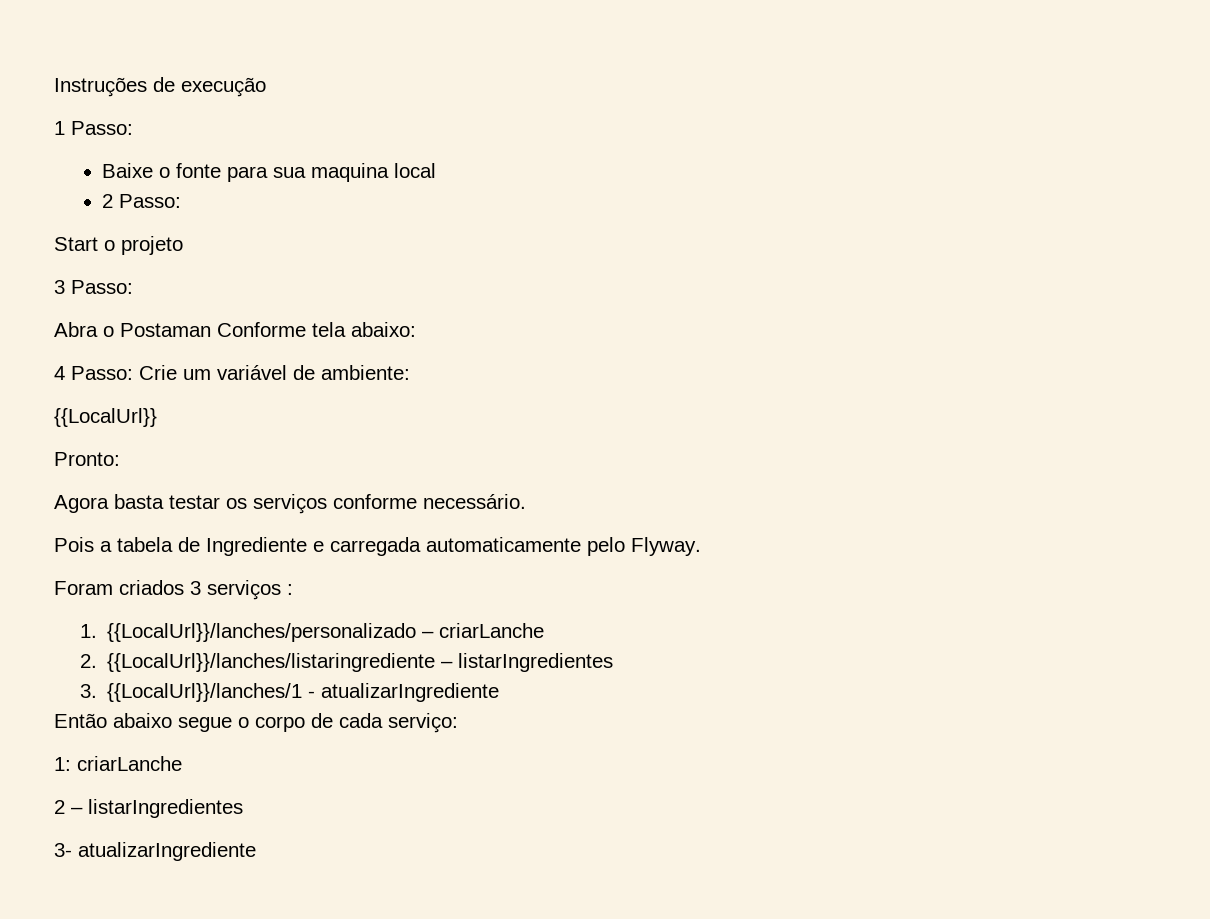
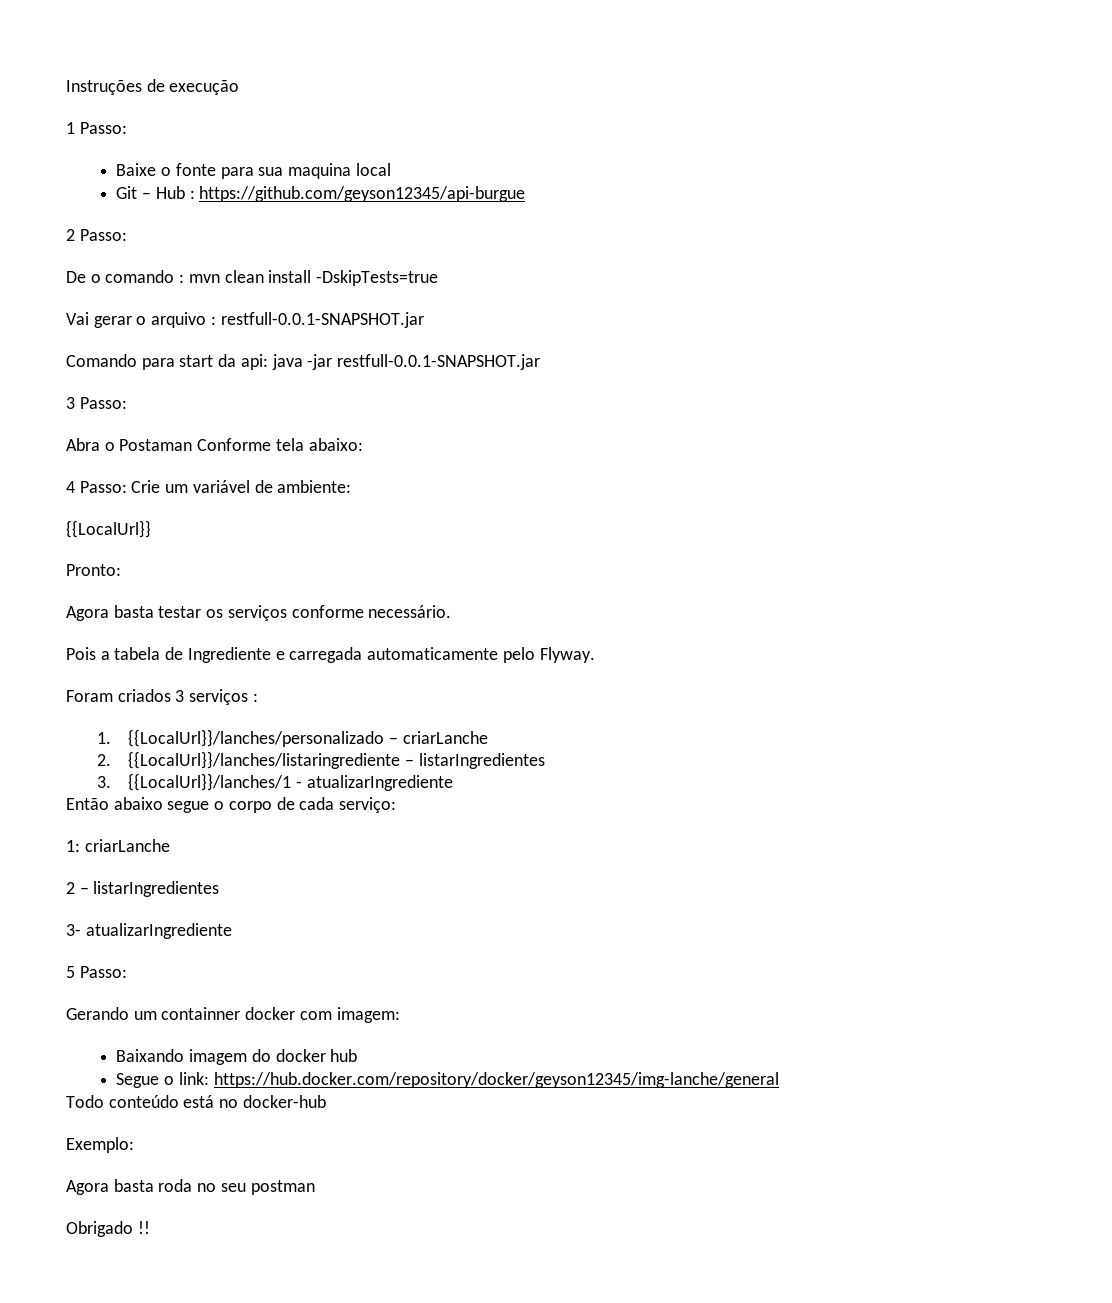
[102,194,182,208] [54,236,183,255] 2 Passo: // Start o projeto -> [116,186,526,202] [66,229,127,241] [66,270,439,286] [66,312,424,328] [66,354,541,370] Git – Hub : https://github.com/geyson12345/api-burgue // 2 Passo: // De o comando : mvn clean install -DskipTests=true // Vai gerar o arquivo : restfull-0.0.1-SNAPSHOT.jar // Comando para start da api: java -jar restfull-0.0.1-SNAPSHOT.jar
(256, 851) none -> [66,966,127,978] [66,1007,400,1023] [116,1049,358,1065] [116,1072,779,1088] [66,1095,326,1108] [66,1137,134,1153] [66,1179,315,1195] [66,1221,150,1237] // 5 Passo: // Gerando um containner docker com imagem: // Baixando imagem do docker hub // Segue o link: https://hub.docker.com/repository/docker/geyson12345/img-lanche/general // Todo conteúdo está no docker-hub // Exemplo: // Agora basta roda no seu postman // Obrigado !!

